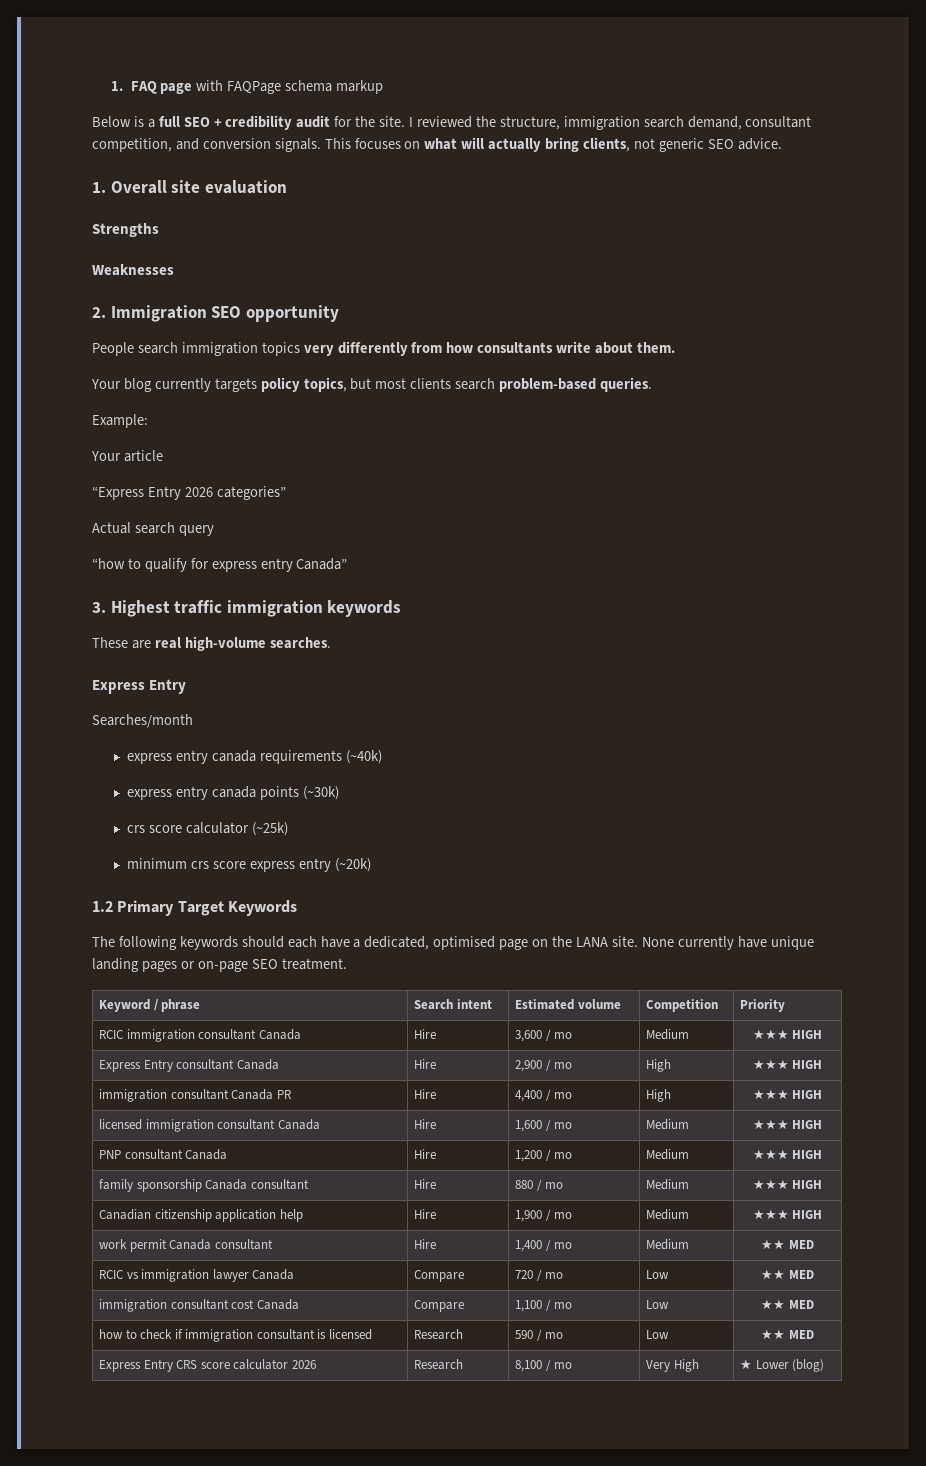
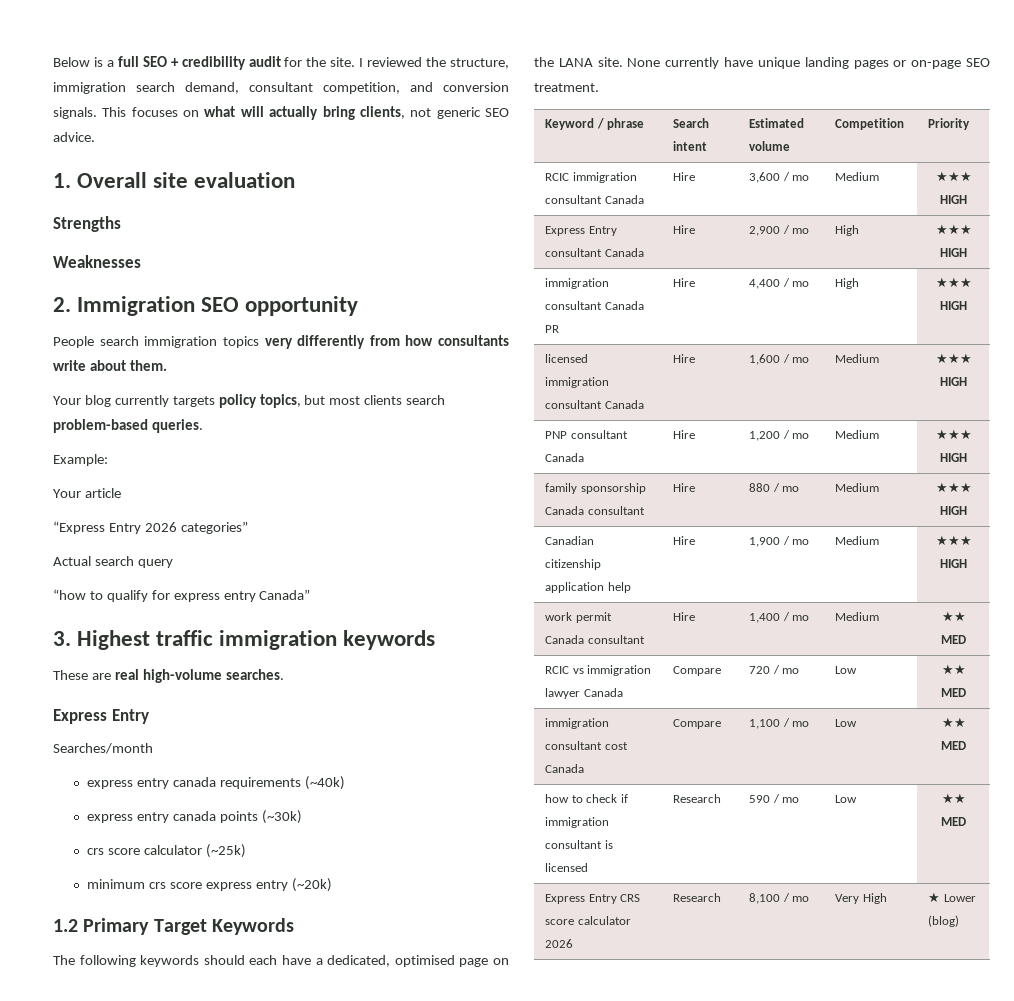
[111,80,384,94] 1. FAQ page with FAQPage schema markup // -> (53, 62) none

